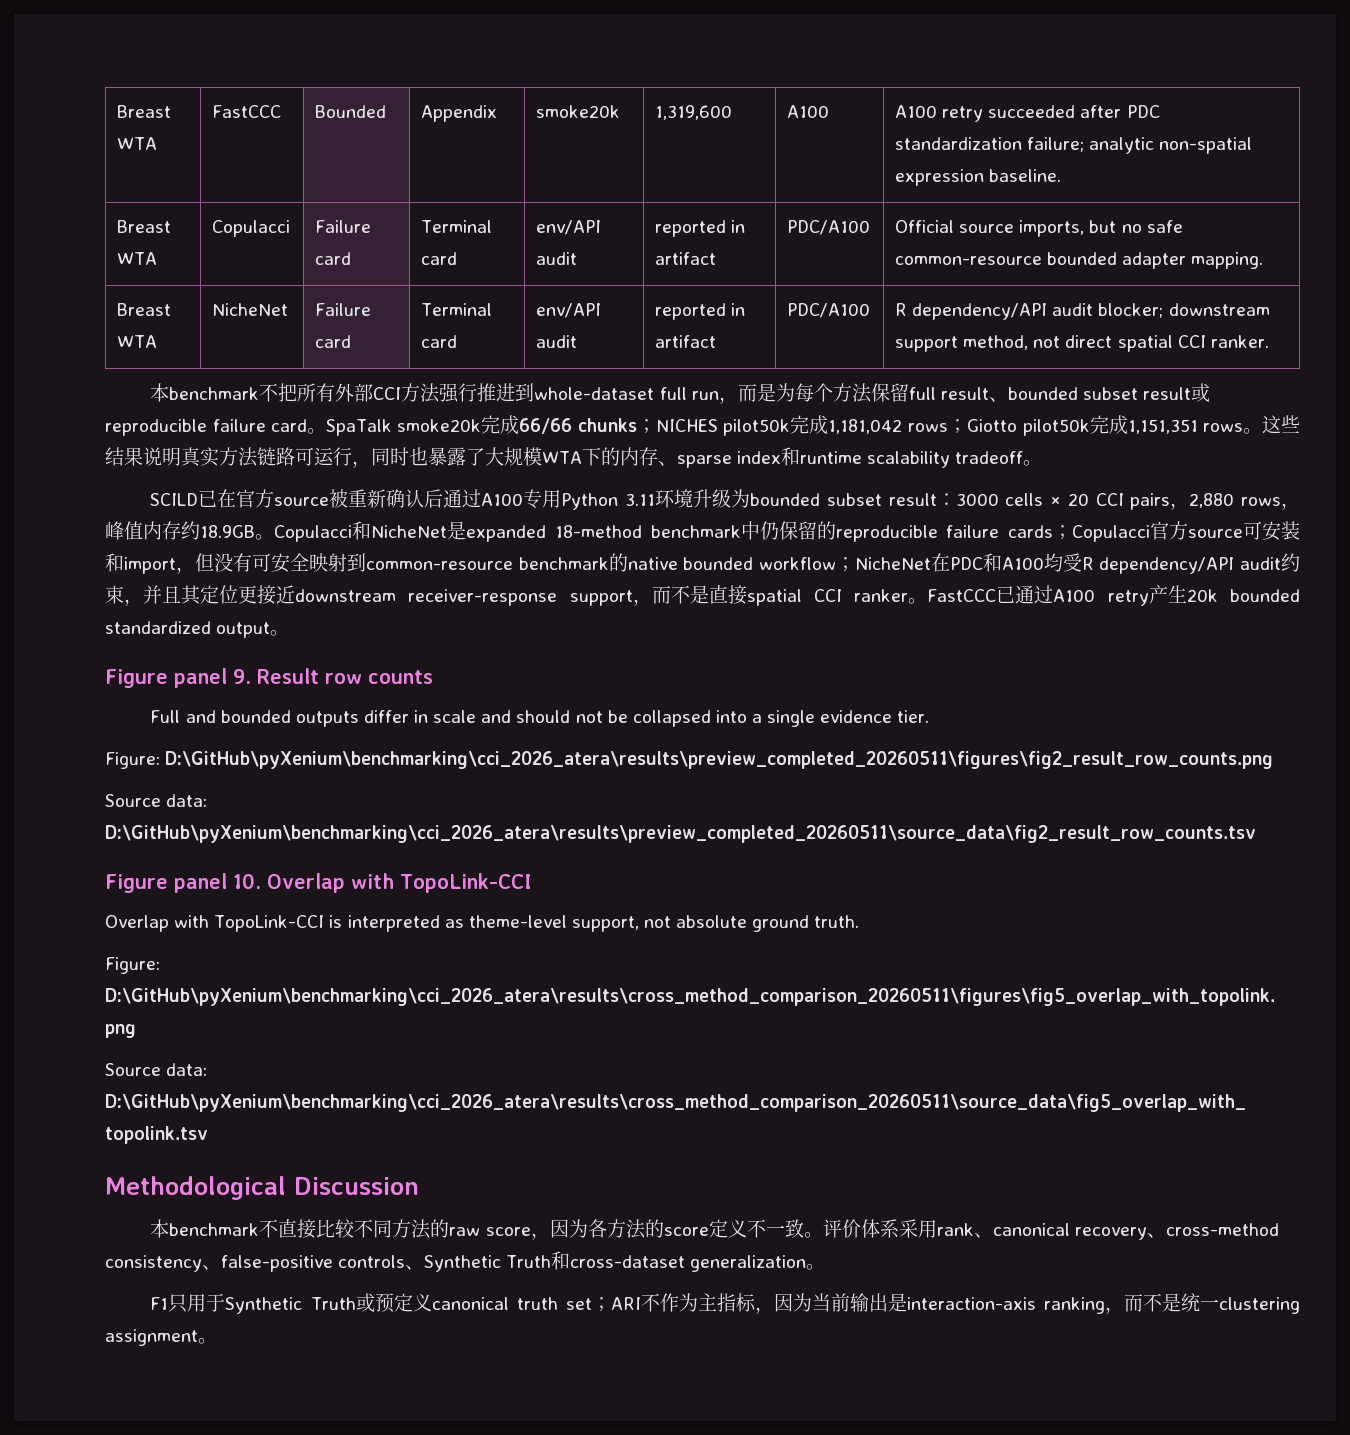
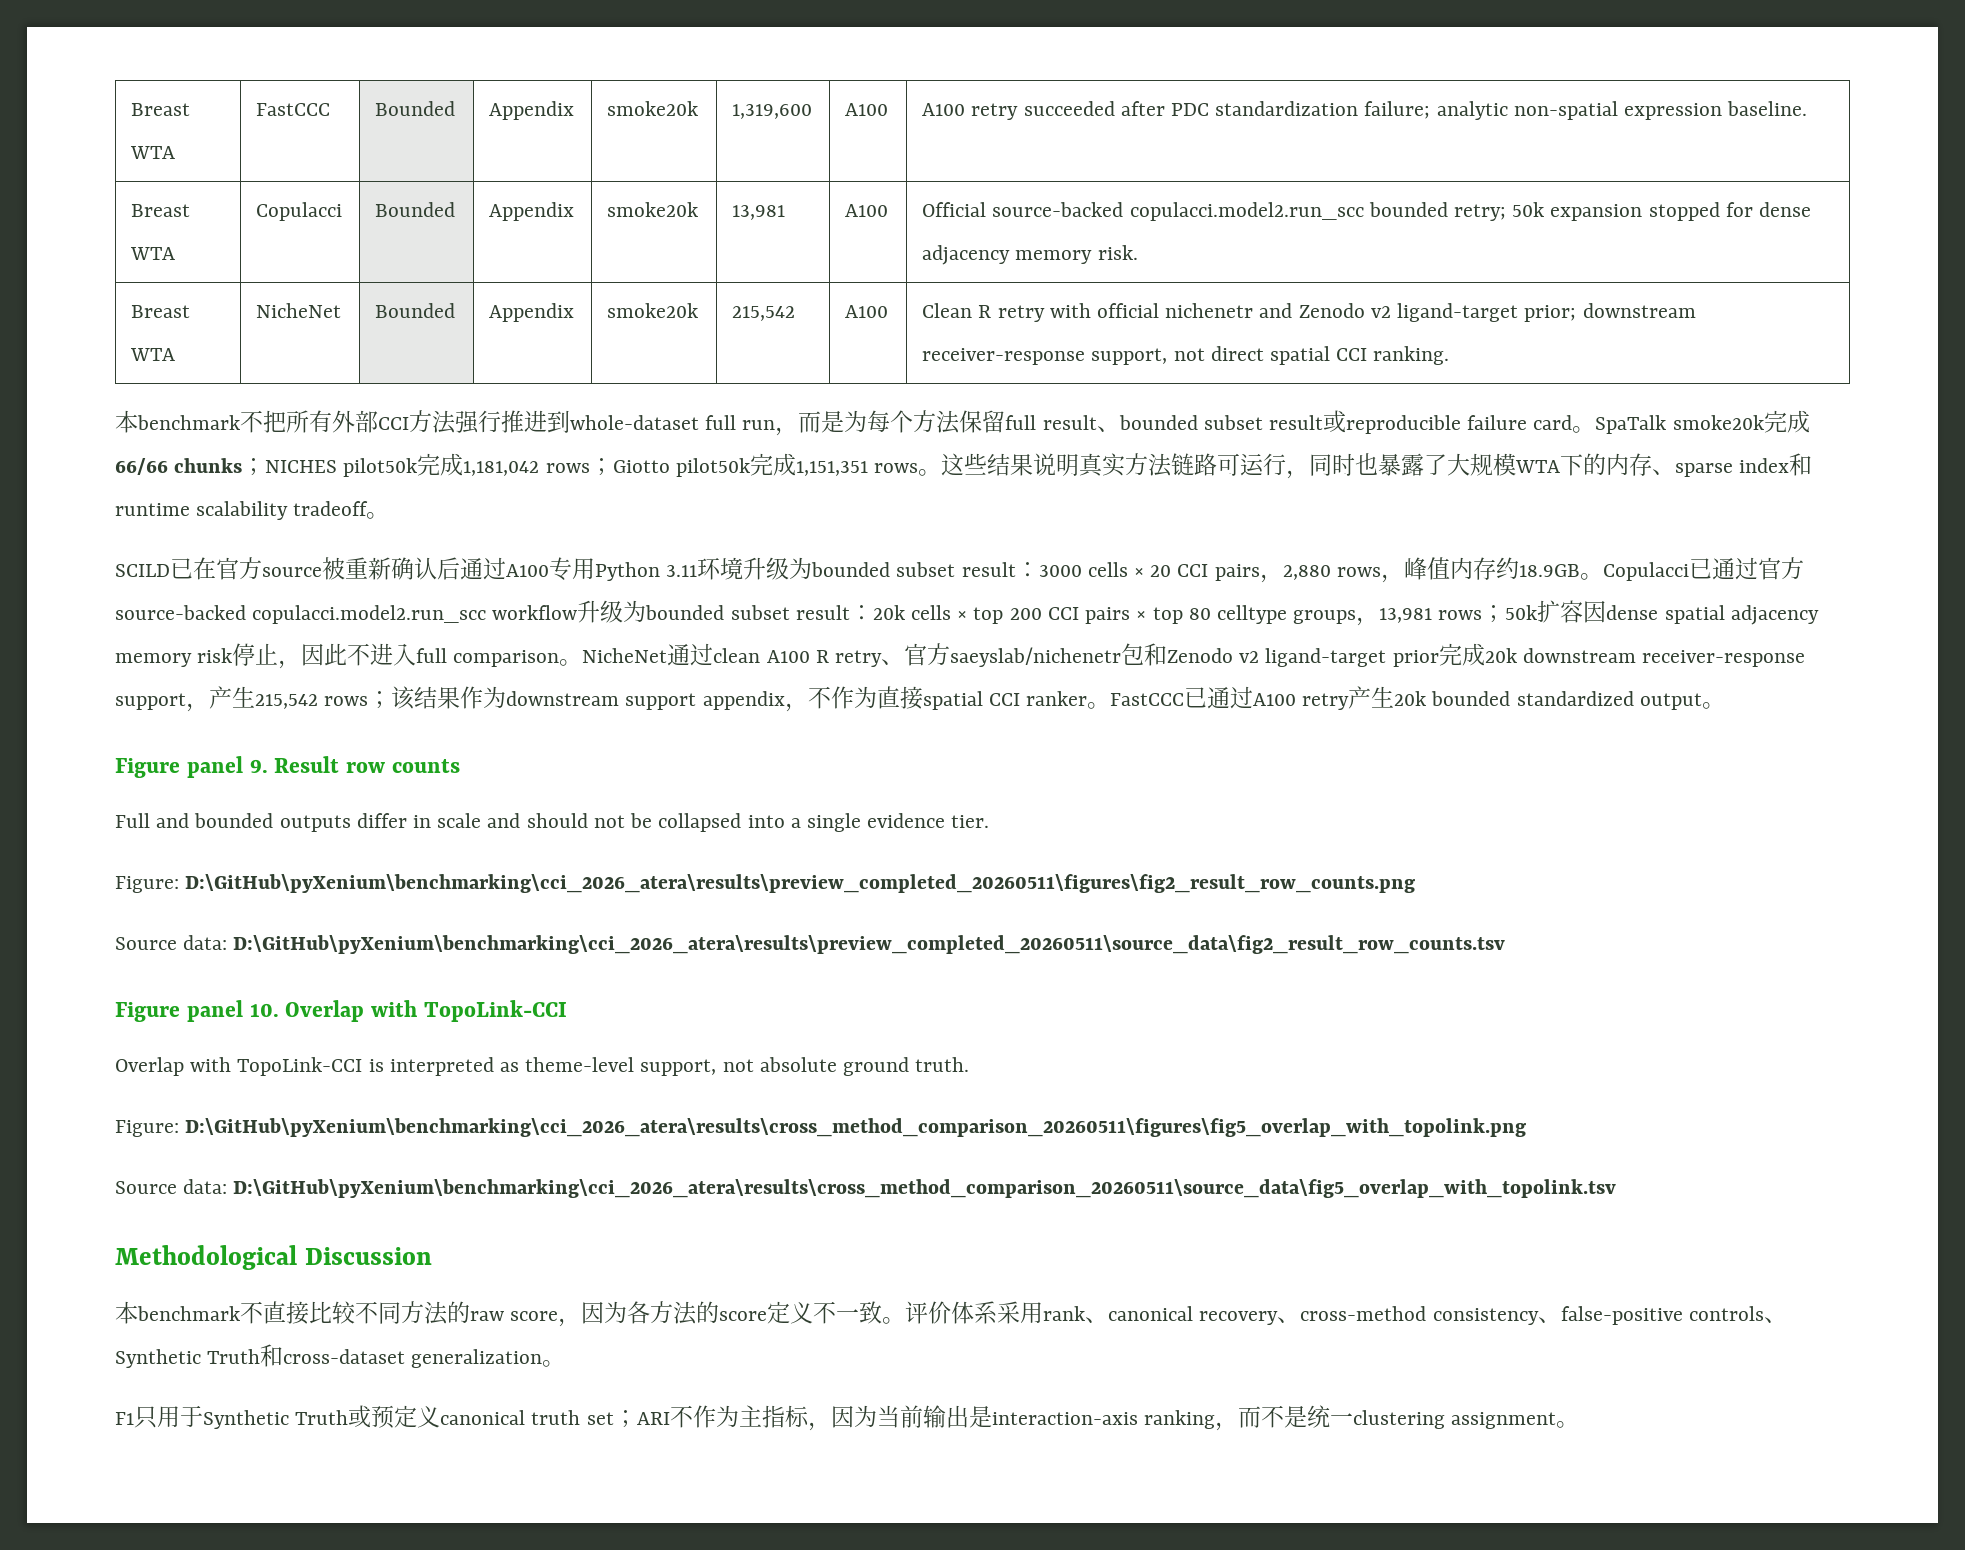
[315,220,372,233] [315,252,352,265] [421,220,493,233] [421,252,458,265] [536,220,602,235] [536,252,578,265] [655,220,746,237] [655,252,717,265] [787,220,871,235] [895,220,1183,237] [895,252,1264,269] [117,303,172,316] [117,335,158,348] [212,303,289,316] [315,303,372,316] [315,335,352,348] [421,303,493,316] [421,335,458,348] [536,303,602,318] [536,335,578,348] [655,303,746,320] [655,335,717,348] [787,303,871,318] [895,303,1270,320] [895,335,1029,352] Failure card | Terminal card | env/API audit | reported in artifact | PDC/A100 | Official source imports, but no safe common-resource bounded adapter mapping. // Breast WTA | NicheNet | Failure card | Terminal card | env/API audit | reported in artifact | PDC/A100 | R dependency/API audit blocker; downstream support method, -> [375,202,456,217] [489,202,575,221] [607,202,699,217] [732,205,786,220] [845,204,889,217] [922,202,1812,221] [922,245,1138,265] [131,305,191,318] [130,348,176,361] [256,303,342,318] [375,303,456,318] [489,303,575,322] [607,303,699,318] [732,306,796,321] [845,305,889,318] [922,303,1696,322] [922,348,1168,365] Bounded | Appendix | smoke20k | 13,981 | A100 | Official source-backed copulacci.model2.run_scc bounded retry; 50k expansion stopped for dense adjacency memory risk. // Breast WTA | NicheNet | Bounded | Appendix | smoke20k | 215,542 | A100 | Clean R retry with official nichenetr and Zenodo v2 ligand-target prior; downstream receiver-response support,
[1210,335,1269,348] ranker. -> [1373,346,1450,365] ranking.
[352,521,1300,542] [105,553,1300,574] [105,585,709,606] 和NicheNet是expanded 18-method benchmark中仍保留的reproducible failure cards；Copulacci官方source可安装和import，但没有可安全映射到common-resource benchmark的native bounded workflow；NicheNet在PDC和A100均受R dependency/API audit约束，并且其定位更接近downstream receiver-response support，而不是 -> [1688,557,1804,580] [115,600,1819,626] [115,643,1806,669] [115,686,877,712] 已通过官方source-backed copulacci.model2.run_scc workflow升级为bounded subset result：20k cells × top 200 CCI pairs × top 80 celltype groups，13,981 rows；50k扩容因dense spatial adjacency memory risk停止，因此不进入full comparison。NicheNet通过clean A100 R retry、官方saeyslab/nichenetr包和Zenodo v2 ligand-target prior完成20k downstream receiver-response support，产生215,542 rows；该结果作为downstream support appendix，不作为

